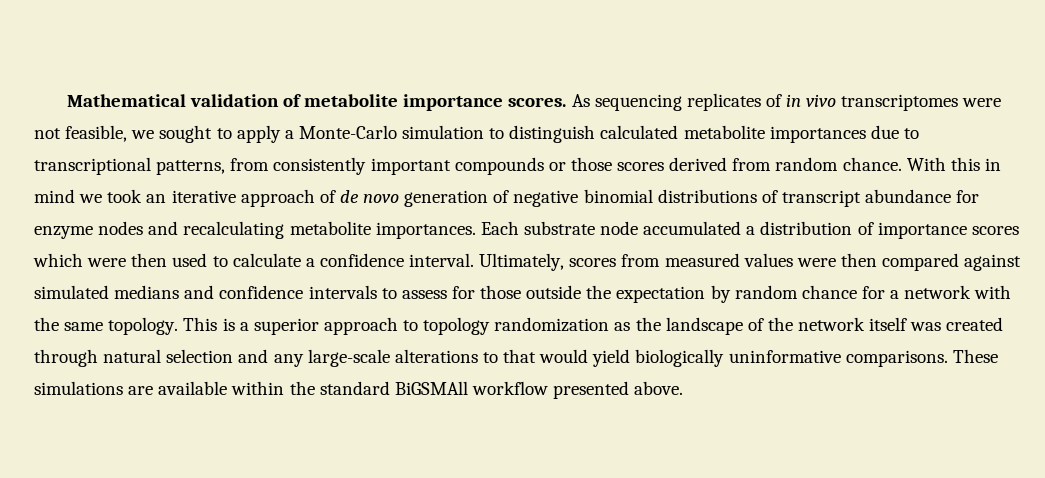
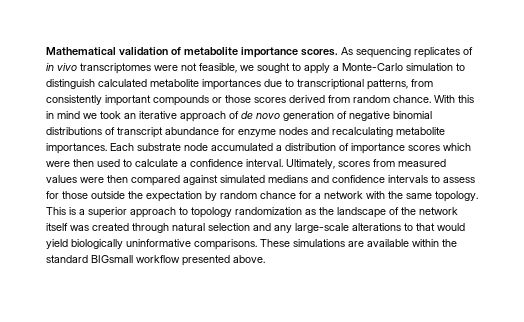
[394,381,468,395] BiGSMAll -> [91,255,133,263] BIGsmall

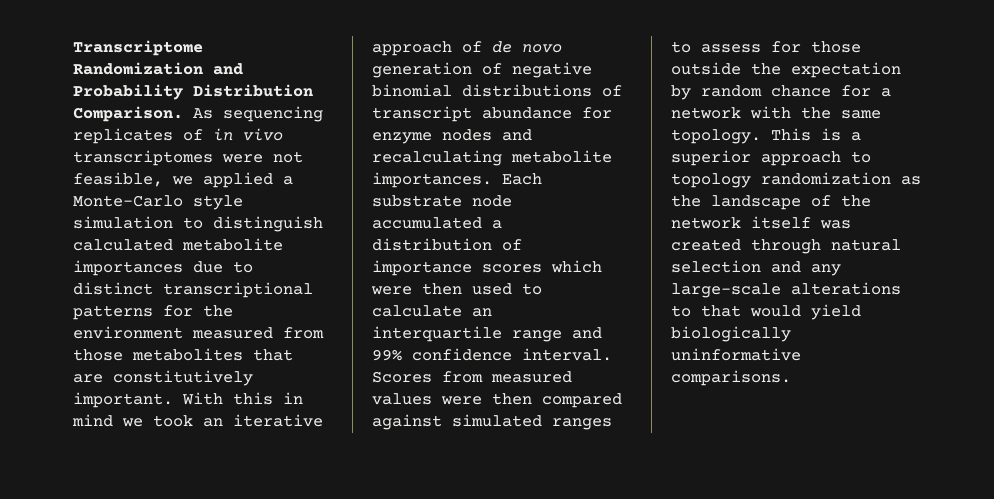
[46,47,338,58] Mathematical validation of metabolite importance scores. -> [73,40,203,56] [73,62,243,75] [73,84,313,100] [73,106,183,122] Transcriptome Randomization and Probability Distribution Comparison.
[257,63,330,74] sought to apply -> [203,172,273,188] applied
(403, 67) none -> [193,195,243,210] style
[297,79,433,90] [46,95,431,106] transcriptional patterns, from consistently important compounds or those scores derived from random chance. -> [73,282,313,298] [73,305,233,320] [73,326,324,339] [73,348,293,361] [73,370,253,386] [73,392,173,408] distinct transcriptional patterns for the environment measured from those metabolites that are constitutively important.
[181,159,370,169] a confidence interval. Ultimately, scores -> [472,308,492,317] [372,326,602,342] [372,348,612,361] [372,371,432,383] an interquartile range and 99% confidence interval. Scores
[268,175,428,183] medians and confidence intervals -> [552,418,612,430] ranges
[260,239,457,247] [46,255,265,266] These simulations are available within the standard BIGsmall workflow presented above. -> (791, 378) none

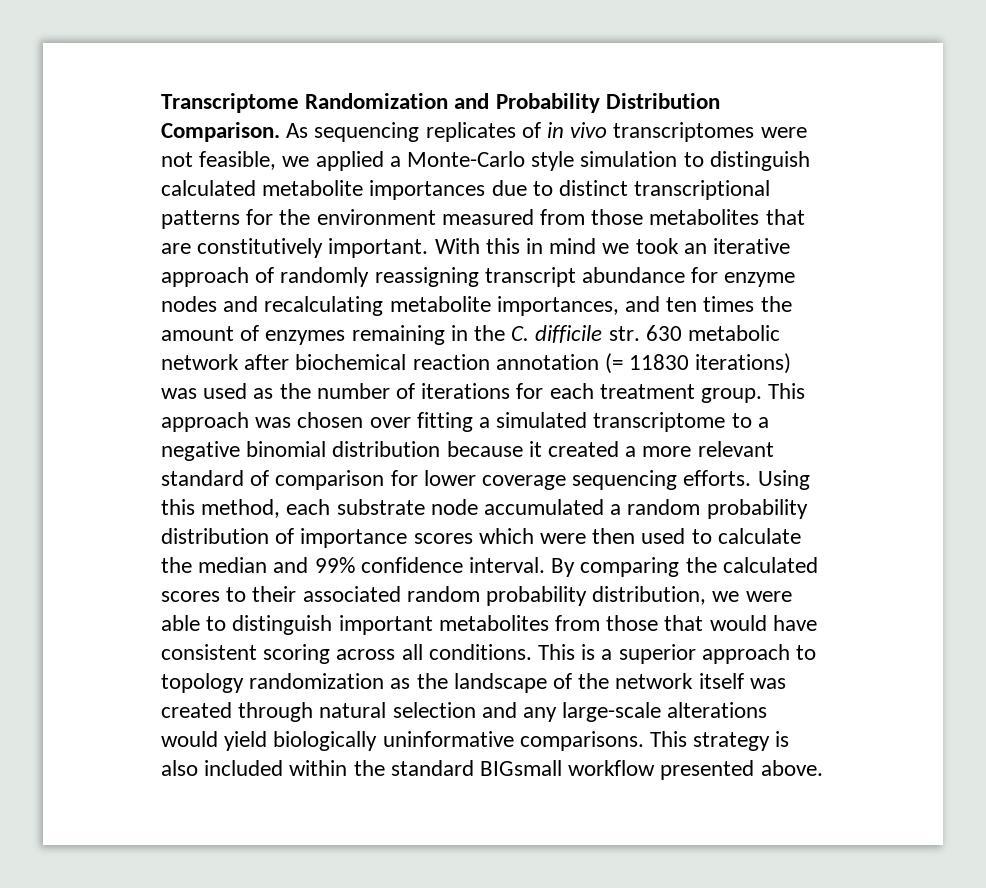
[492,41,562,53] [372,62,592,78] [372,84,622,97] de novo generation of negative binomial distributions of -> [280,267,479,287] randomly reassigning
[372,172,542,188] importances. Each -> [496,296,792,316] [161,325,781,345] [161,353,792,374] [161,383,806,403] [161,412,769,432] [161,441,774,461] [161,470,810,490] [161,499,331,518] importances, and ten times the amount of enzymes remaining in the C. difficile str. 630 metabolic network after biochemical reaction annotation (= 11830 iterations) was used as the number of iterations for each treatment group. This approach was chosen over fitting a simulated transcriptome to a negative binomial distribution because it created a more relevant standard of comparison for lower coverage sequencing efforts. Using this method, each
(502, 224) none -> [627,499,808,519] random probability
[472,308,492,317] [372,326,562,342] an interquartile range -> [161,557,268,573] the median
[372,371,572,383] [372,393,622,408] [372,414,612,430] [671,41,861,53] [671,62,901,78] [671,85,891,100] [671,106,881,119] [671,129,761,144] Scores from measured values were then compared against simulated ranges to assess for those outside the expectation by random chance for a network with the same topology. -> [551,557,818,577] [161,586,792,606] [161,615,817,635] [161,644,532,664] By comparing the calculated scores to their associated random probability distribution, we were able to distinguish important metabolites from those that would have consistent scoring across all conditions.
[671,305,741,317] to that -> (768, 710) none
(791, 378) none -> [650,731,790,751] [161,760,823,780] This strategy is also included within the standard BIGsmall workflow presented above.

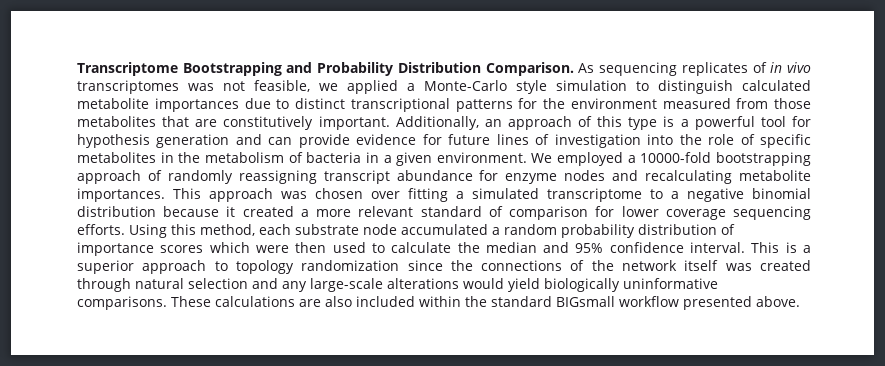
[305,93,449,109] Randomization -> [182,62,282,76] Bootstrapping
[760,127,807,138] were -> [188,83,214,91] was
[434,238,791,254] With this in mind we took an iterative -> [395,116,811,130] [77,134,811,148] [77,152,811,166] Additionally, an approach of this type is a powerful tool for hypothesis generation and can provide evidence for future lines of investigation into the role of specific metabolites in the metabolism of bacteria in a given environment. We employed a 10000-fold bootstrapping
[496,296,792,316] [161,325,781,345] [161,353,792,374] [161,383,763,403] importances, and ten times the amount of enzymes remaining in the C. difficile str. 630 metabolic network after biochemical reaction annotation (= 11830 iterations) was used as the number of iterations for each treatment group. -> [77,188,165,202] importances.
[314,557,355,573] 99% -> [575,243,604,253] 95%
[551,557,818,577] [161,586,792,606] [161,615,817,635] [161,644,532,664] By comparing the calculated scores to their associated random probability distribution, we were able to distinguish important metabolites from those that would have consistent scoring across all conditions. -> (746, 247) none
[390,673,547,693] as the landscape -> [407,260,563,271] since the connections
[650,731,790,751] This strategy is -> [171,296,321,307] These calculations are

